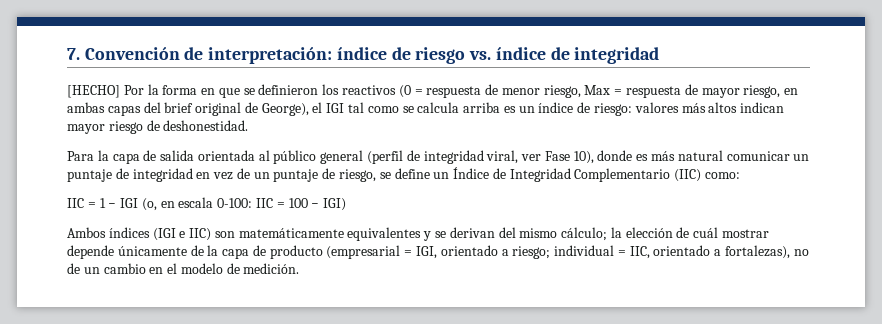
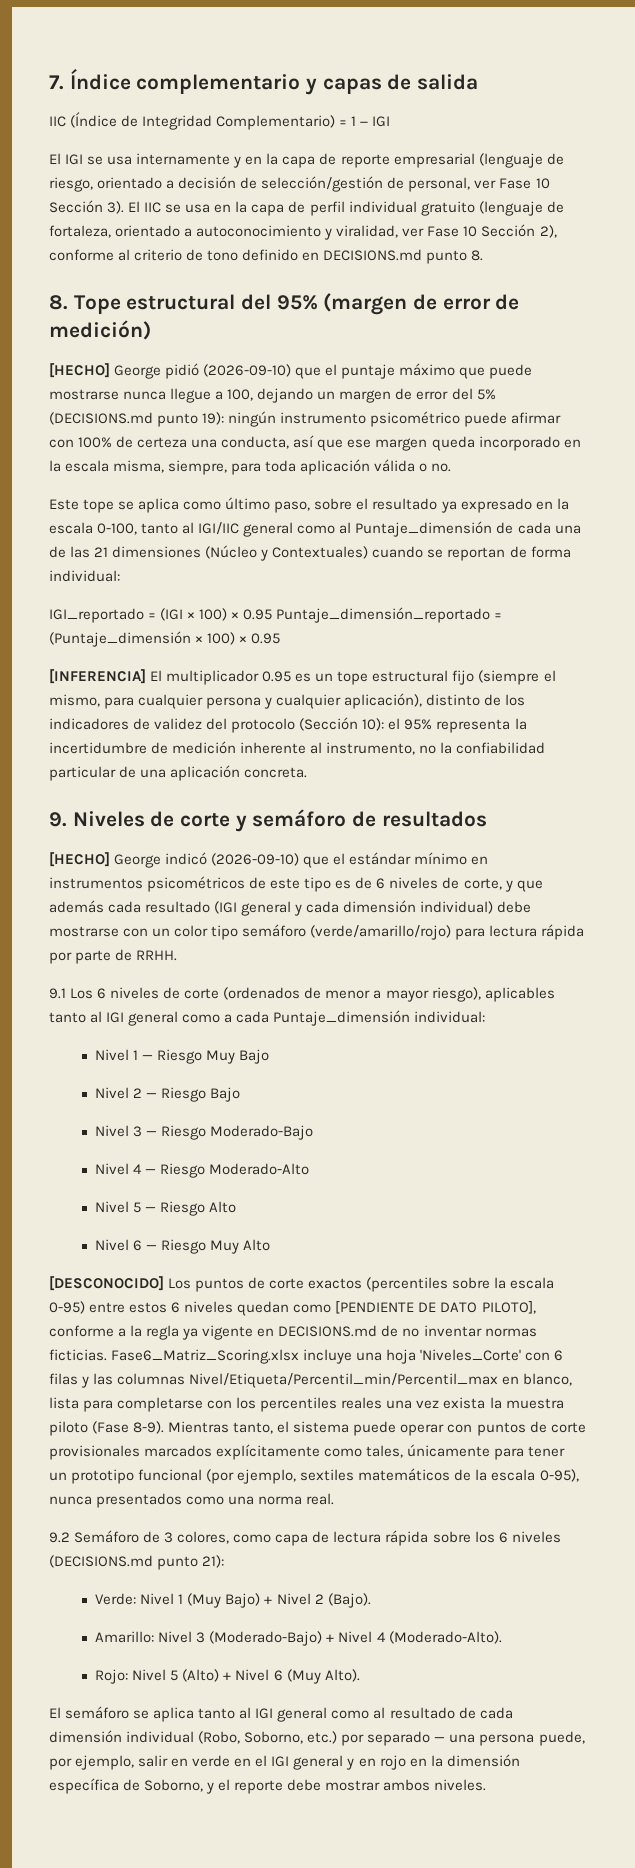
[84,47,660,64] [67,84,799,98] [67,102,785,116] [67,120,249,134] [67,150,810,164] [67,167,741,182] [67,197,347,211] [67,227,770,241] [67,245,809,259] [67,263,300,274] Convención de interpretación: índice de riesgo vs. índice de integridad // [HECHO] Por la forma en que se definieron los reactivos (0 = respuesta de menor riesgo, Max = respuesta de mayor riesgo, en ambas capas del brief original de George), el IGI tal como se calcula arriba es un índice de riesgo: valores más altos indican mayor riesgo de deshonestidad. // Para la capa de salida orientada al público general (perfil de integridad viral, ver Fase 10), donde es más natural comunicar un puntaje de integridad en vez de un puntaje de riesgo, se define un Índice de Integridad Complementario (IIC) como: // IIC = 1 − IGI (o, en escala 0-100: IIC = 100 − IGI) // Ambos índices (IGI e IIC) son matemáticamente equivalentes y se derivan del mismo cálculo; la elección de cuál mostrar depende únicamente de la capa de producto (empresarial = IGI, orientado a riesgo; individual = IIC, orientado a fortalezas), no de un cambio en el modelo de medición. -> [69,69,479,95] [49,112,391,130] [49,153,564,168] [49,176,550,192] [49,200,564,216] [49,224,557,240] [49,249,484,264] [49,293,520,315] [49,320,151,340] [49,363,533,379] [49,388,496,403] [49,411,562,427] [49,435,581,451] [49,459,452,475] [49,497,569,513] [49,521,581,537] [49,545,571,561] [49,570,120,582] [49,607,503,623] [49,631,281,647] [49,669,556,685] [49,693,526,709] [49,717,527,733] [49,741,546,755] [49,765,308,781] [49,809,487,832] [49,852,489,868] [49,876,543,892] [49,900,532,916] [49,924,585,940] [49,949,178,964] [49,987,555,1002] [49,1010,486,1026] [95,1049,270,1064] [95,1087,241,1102] [95,1125,314,1140] [95,1163,310,1178] [95,1201,237,1216] [95,1239,271,1254] [49,1276,555,1292] [49,1301,536,1316] [49,1325,537,1340] [49,1349,564,1364] [49,1373,573,1388] [49,1397,564,1412] [49,1421,586,1436] [49,1444,566,1460] [49,1468,579,1484] [49,1493,335,1508] [49,1530,561,1546] [49,1555,225,1570] [95,1593,371,1608] [95,1631,502,1646] [95,1669,360,1684] [49,1706,513,1722] [49,1730,585,1746] [49,1754,520,1770] [49,1778,487,1794] Índice complementario y capas de salida // IIC (Índice de Integridad Complementario) = 1 − IGI // El IGI se usa internamente y en la capa de reporte empresarial (lenguaje de riesgo, orientado a decisión de selección/gestión de personal, ver Fase 10 Sección 3). El IIC se usa en la capa de perfil individual gratuito (lenguaje de fortaleza, orientado a autoconocimiento y viralidad, ver Fase 10 Sección 2), conforme al criterio de tono definido en DECISIONS.md punto 8. // 8. Tope estructural del 95% (margen de error de medición) // [HECHO] George pidió (2026-09-10) que el puntaje máximo que puede mostrarse nunca llegue a 100, dejando un margen de error del 5% (DECISIONS.md punto 19): ningún instrumento psicométrico puede afirmar con 100% de certeza una conducta, así que ese margen queda incorporado en la escala misma, siempre, para toda aplicación válida o no. // Este tope se aplica como último paso, sobre el resultado ya expresado en la escala 0-100, tanto al IGI/IIC general como al Puntaje_dimensión de cada una de las 21 dimensiones (Núcleo y Contextuales) cuando se reportan de forma individual: // IGI_reportado = (IGI × 100) × 0.95 Puntaje_dimensión_reportado = (Puntaje_dimensión × 100) × 0.95 // [INFERENCIA] El multiplicador 0.95 es un tope estructural fijo (siempre el mismo, para cualquier persona y cualquier aplicación), distinto de los indicadores de validez del protocolo (Sección 10): el 95% representa la incertidumbre de medición inherente al instrumento, no la confiabilidad particular de una aplicación concreta. // 9. Niveles de corte y semáforo de resultados // [HECHO] George indicó (2026-09-10) que el estándar mínimo en instrumentos psicométricos de este tipo es de 6 niveles de corte, y que además cada resultado (IGI general y cada dimensión individual) debe mostrarse con un color tipo semáforo (verde/amarillo/rojo) para lectura rápida por parte de RRHH. // 9.1 Los 6 niveles de corte (ordenados de menor a mayor riesgo), aplicables tanto al IGI general como a cada Puntaje_dimensión individual: // Nivel 1 — Riesgo Muy Bajo // Nivel 2 — Riesgo Bajo // Nivel 3 — Riesgo Moderado-Bajo // Nivel 4 — Riesgo Moderado-Alto // Nivel 5 — Riesgo Alto // Nivel 6 — Riesgo Muy Alto // [DESCONOCIDO] Los puntos de corte exactos (percentiles sobre la escala 0-95) entre estos 6 niveles quedan como [PENDIENTE DE DATO PILOTO], conforme a la regla ya vigente en DECISIONS.md de no inventar normas ficticias. Fase6_Matriz_Scoring.xlsx incluye una hoja 'Niveles_Corte' con 6 filas y las columnas Nivel/Etiqueta/Percentil_min/Percentil_max en blanco, lista para completarse con los percentiles reales una vez exista la muestra piloto (Fase 8-9). Mientras tanto, el sistema puede operar con puntos de corte provisionales marcados explícitamente como tales, únicamente para tener un prototipo funcional (por ejemplo, sextiles matemáticos de la escala 0-95), nunca presentados como una norma real. // 9.2 Semáforo de 3 colores, como capa de lectura rápida sobre los 6 niveles (DECISIONS.md punto 21): // Verde: Nivel 1 (Muy Bajo) + Nivel 2 (Bajo). // Amarillo: Nivel 3 (Moderado-Bajo) + Nivel 4 (Moderado-Alto). // Rojo: Nivel 5 (Alto) + Nivel 6 (Muy Alto). // El semáforo se aplica tanto al IGI general como al resultado de cada dimensión individual (Robo, Soborno, etc.) por separado — una persona puede, por ejemplo, salir en verde en el IGI general y en rojo en la dimensión específica de Soborno, y el reporte debe mostrar ambos niveles.

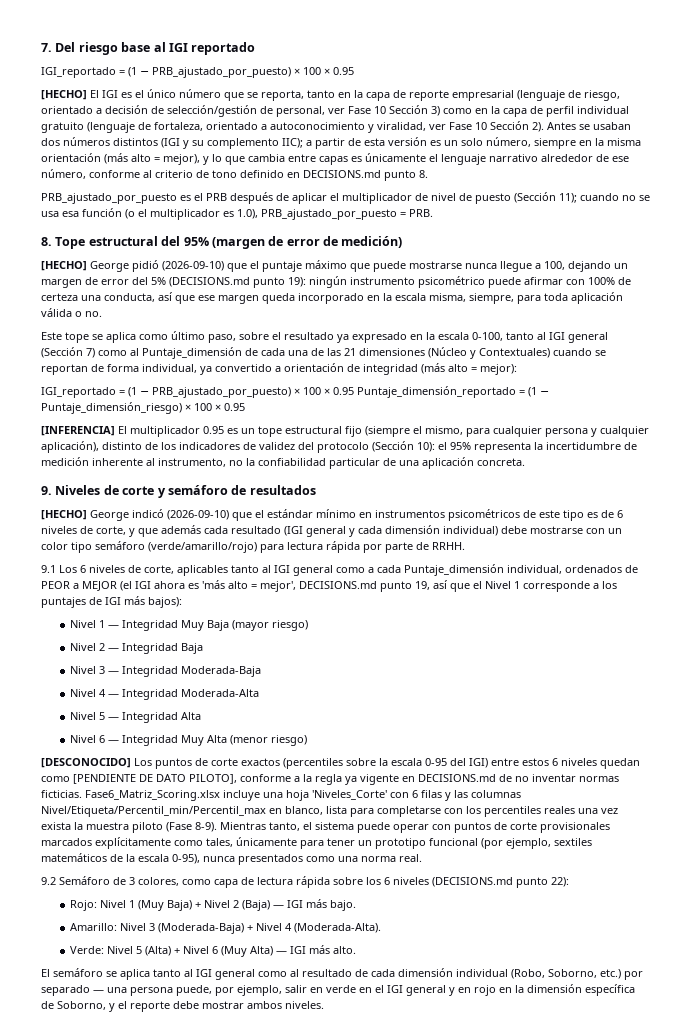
[69,69,479,95] [49,112,391,130] [49,153,242,168] Índice complementario y capas de salida // IIC (Índice de Integridad Complementario) = 1 − IGI // El IGI se usa internamente y -> [55,42,256,55] [41,67,354,78] [41,89,335,101] Del riesgo base al IGI reportado // IGI_reportado = (1 − PRB_ajustado_por_puesto) × 100 × 0.95 // [HECHO] El IGI es el único número que se reporta, tanto
[107,201,211,214] 3). El IIC se usa -> [431,106,472,116] 3) como
[539,225,557,238] 2), -> [532,122,631,132] [41,137,641,149] [41,153,629,165] [41,169,86,179] 2). Antes se usaban dos números distintos (IGI y su complemento IIC); a partir de esta versión es un solo número, siempre en la misma orientación (más alto = mejor), y lo que cambia entre capas es únicamente el lenguaje narrativo alrededor de ese número,
(484, 255) none -> [41,192,650,204] [41,208,433,220] // PRB_ajustado_por_puesto es el PRB después de aplicar el multiplicador de nivel de puesto (Sección 11); cuando no se usa esa función (o el multiplicador es 1.0), PRB_ajustado_por_puesto = PRB.
[198,522,294,537] IGI/IIC general -> [549,332,608,343] [41,347,95,358] IGI general (Sección 7)
[49,570,120,582] [49,607,503,623] [49,631,236,647] individual: // IGI_reportado = (IGI × 100) × 0.95 Puntaje_dimensión_reportado = (Puntaje_dimensión × 100) -> [142,363,517,375] [41,386,549,398] [41,402,212,414] individual, ya convertido a orientación de integridad (más alto = mejor): // IGI_reportado = (1 − PRB_ajustado_por_puesto) × 100 × 0.95 Puntaje_dimensión_reportado = (1 − Puntaje_dimensión_riesgo) × 100
[184,987,481,1002] corte (ordenados de menor a mayor riesgo), -> [144,565,174,574] corte,
[414,1011,486,1023] [95,1049,270,1064] individual: // Nivel 1 — Riesgo Muy Bajo -> [507,565,638,574] [41,580,617,592] [41,596,182,608] [69,620,308,631] individual, ordenados de PEOR a MEJOR (el IGI ahora es 'más alto = mejor', DECISIONS.md punto 19, así que el Nivel 1 corresponde a los puntajes de IGI más bajos): // Nivel 1 — Integridad Muy Baja (mayor riesgo)
[161,1087,241,1102] Riesgo Bajo -> [121,643,203,654] Integridad Baja
[161,1125,314,1140] Riesgo Moderado-Bajo -> [121,666,261,677] Integridad Moderada-Baja
[160,1163,310,1178] Riesgo Moderado-Alto -> [121,689,259,700] Integridad Moderada-Alta
[160,1201,237,1216] Riesgo Alto -> [121,712,201,723] Integridad Alta
[161,1239,271,1254] Riesgo Muy Alto -> [121,735,307,746] Integridad Muy Alta (menor riesgo)
[49,1301,85,1314] 0-95) -> [425,758,488,768] 0-95 del IGI)
[202,1555,225,1568] [95,1593,137,1605] 21): // Verde: -> [551,877,569,887] [69,900,97,911] 22): // Rojo:
[225,1593,261,1608] Bajo) -> [166,900,192,911] Baja)
[327,1593,371,1608] (Bajo). -> [241,899,356,911] (Baja) — IGI más bajo.
[209,1631,323,1646] (Moderado-Bajo) -> [157,923,244,934] (Moderada-Baja)
[388,1631,502,1644] [95,1669,220,1684] (Moderado-Alto). // Rojo: Nivel 5 (Alto) -> [293,923,381,933] [69,946,171,956] (Moderada-Alta). // Verde: Nivel 5 (Alta)
[324,1669,360,1682] Alto). -> [249,945,356,956] Alta) — IGI más alto.

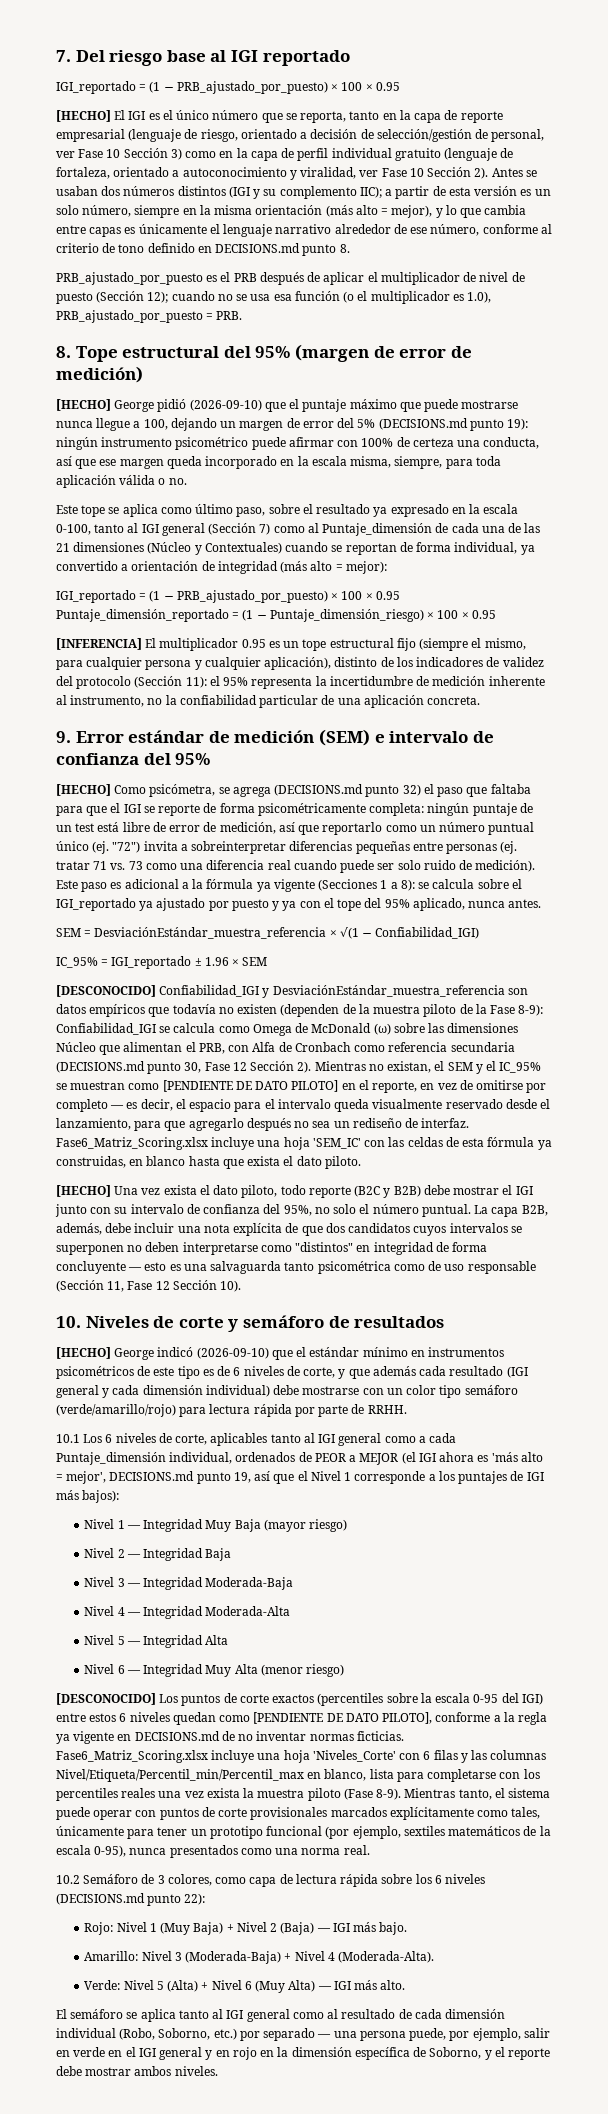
[559,193,577,203] 11); -> [147,291,169,303] 12);
[417,442,435,452] 10): -> [185,676,207,688] 11):
(52, 490) none -> [75,729,494,746] [56,753,211,765] [56,784,531,797] [56,803,533,816] [56,822,535,835] [56,841,518,854] [56,860,536,873] [56,879,522,892] [56,898,542,911] [56,927,480,939] [56,956,268,969] [56,985,528,998] [56,1004,544,1017] [56,1023,519,1036] [56,1042,515,1055] [56,1061,542,1074] [56,1080,547,1093] [56,1099,551,1112] [56,1118,470,1131] [56,1137,552,1150] [56,1156,361,1169] [56,1185,533,1198] [55,1204,548,1217] [56,1223,522,1236] [56,1242,488,1255] [56,1261,536,1274] [56,1280,242,1292] [56,1316,81,1328] Error estándar de medición (SEM) e intervalo de confianza del 95% // [HECHO] Como psicómetra, se agrega (DECISIONS.md punto 32) el paso que faltaba para que el IGI se reporte de forma psicométricamente completa: ningún puntaje de un test está libre de error de medición, así que reportarlo como un número puntual único (ej. "72") invita a sobreinterpretar diferencias pequeñas entre personas (ej. tratar 71 vs. 73 como una diferencia real cuando puede ser solo ruido de medición). Este paso es adicional a la fórmula ya vigente (Secciones 1 a 8): se calcula sobre el IGI_reportado ya ajustado por puesto y ya con el tope del 95% aplicado, nunca antes. // SEM = DesviaciónEstándar_muestra_referencia × √(1 − Confiabilidad_IGI) // IC_95% = IGI_reportado ± 1.96 × SEM // [DESCONOCIDO] Confiabilidad_IGI y DesviaciónEstándar_muestra_referencia son datos empíricos que todavía no existen (dependen de la muestra piloto de la Fase 8-9): Confiabilidad_IGI se calcula como Omega de McDonald (ω) sobre las dimensiones Núcleo que alimentan el PRB, con Alfa de Cronbach como referencia secundaria (DECISIONS.md punto 30, Fase 12 Sección 2). Mientras no existan, el SEM y el IC_95% se muestran como [PENDIENTE DE DATO PILOTO] en el reporte, en vez de omitirse por completo — es decir, el espacio para el intervalo queda visualmente reservado desde el lanzamiento, para que agregarlo después no sea un rediseño de interfaz. Fase6_Matriz_Scoring.xlsx incluye una hoja 'SEM_IC' con las celdas de esta fórmula ya construidas, en blanco hasta que exista el dato piloto. // [HECHO] Una vez exista el dato piloto, todo reporte (B2C y B2B) debe mostrar el IGI junto con su intervalo de confianza del 95%, no solo el número puntual. La capa B2B, además, debe incluir una nota explícita de que dos candidatos cuyos intervalos se superponen no deben interpretarse como "distintos" en integridad de forma concluyente — esto es una salvaguarda tanto psicométrica como de uso responsable (Sección 11, Fase 12 Sección 10). // 10.
[41,565,56,573] 9.1 -> [56,1434,80,1443] 10.1
[41,877,56,885] 9.2 -> [56,1875,80,1884] 10.2

